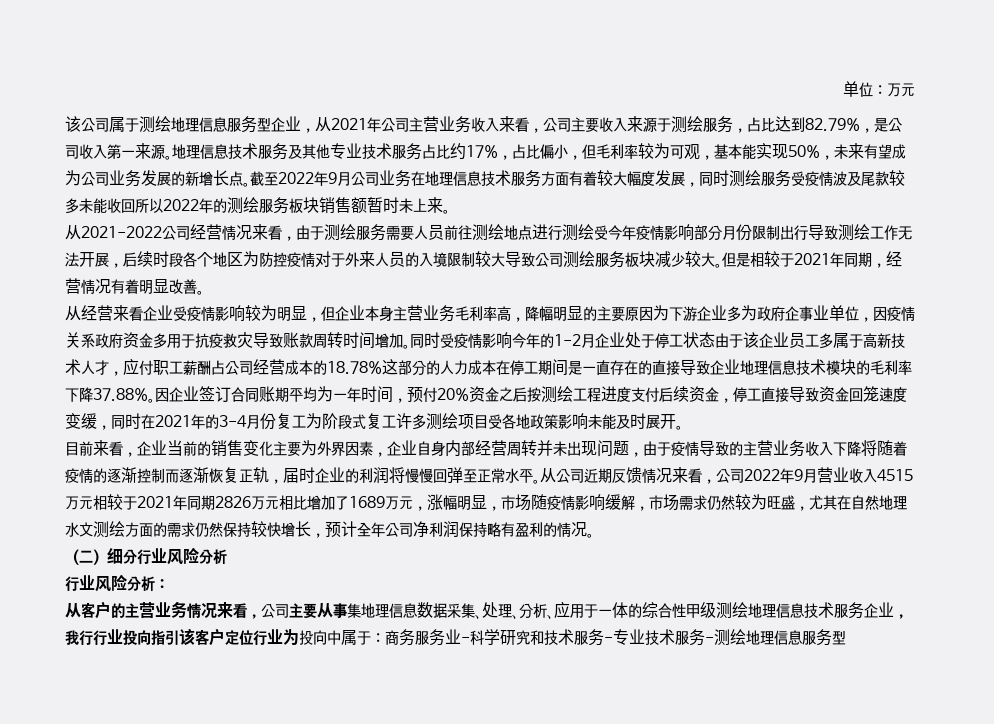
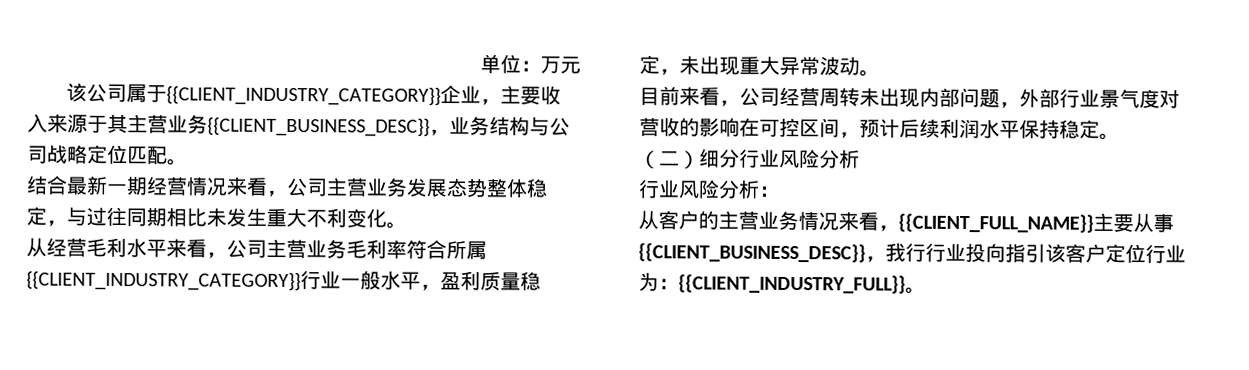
[139,116,902,133] [65,143,906,160] [65,170,905,187] [65,197,450,214] [65,224,912,241] [65,251,902,268] [65,278,204,295] [65,305,915,322] [65,332,905,349] [65,358,912,376] [65,386,907,403] [65,413,683,430] [65,440,907,457] [65,467,913,484] [65,494,907,511] [65,521,587,538] 测绘地理信息服务型企业，从2021年公司主营业务收入来看，公司主要收入来源于测绘服务，占比达到82.79%，是公司收入第一来源。地理信息技术服务及其他专业技术服务占比约17%，占比偏小，但毛利率较为可观，基本能实现50%，未来有望成为公司业务发展的新增长点。截至2022年9月公司业务在地理信息技术服务方面有着较大幅度发展，同时测绘服务受疫情波及尾款较多未能收回所以2022年的测绘服务板块销售额暂时未上来。 // 从2021-2022公司经营情况来看，由于测绘服务需要人员前往测绘地点进行测绘受今年疫情影响部分月份限制出行导致测绘工作无法开展，后续时段各个地区为防控疫情对于外来人员的入境限制较大导致公司测绘服务板块减少较大。但是相较于2021年同期，经营情况有着明显改善。 // 从经营来看企业受疫情影响较为明显，但企业本身主营业务毛利率高，降幅明显的主要原因为下游企业多为政府企事业单位，因疫情关系政府资金多用于抗疫救灾导致账款周转时间增加。同时受疫情影响今年的1-2月企业处于停工状态由于该企业员工多属于高新技术人才，应付职工薪酬占公司经营成本的18.78%这部分的人力成本在停工期间是一直存在的直接导致企业地理信息技术模块的毛利率下降37.88%。因企业签订合同账期平均为一年时间，预付20%资金之后按测绘工程进度支付后续资金，停工直接导致资金回笼速度变缓，同时在2021年的3-4月份复工为阶段式复工许多测绘项目受各地政策影响未能及时展开。 // 目前来看，企业当前的销售变化主要为外界因素，企业自身内部经营周转并未出现问题，由于疫情导致的主营业务收入下降将随着疫情的逐渐控制而逐渐恢复正轨，届时企业的利润将慢慢回弹至正常水平。从公司近期反馈情况来看，公司2022年9月营业收入4515万元相较于2021年同期2826万元相比增加了1689万元，涨幅明显，市场随疫情影响缓解，市场需求仍然较为旺盛，尤其在自然地理水文测绘方面的需求仍然保持较快增长，预计全年公司净利润保持略有盈利的情况 -> [166,84,562,106] [27,113,570,137] [27,144,188,166] [26,175,548,198] [26,206,407,229] [26,237,487,260] [26,270,541,292] [639,55,880,77] [639,86,1180,109] [639,117,1100,139] {{CLIENT_INDUSTRY_CATEGORY}}企业，主要收入来源于其主营业务{{CLIENT_BUSINESS_DESC}}，业务结构与公司战略定位匹配。 // 结合最新一期经营情况来看，公司主营业务发展态势整体稳定，与过往同期相比未发生重大不利变化。 // 从经营毛利水平来看，公司主营业务毛利率符合所属{{CLIENT_INDUSTRY_CATEGORY}}行业一般水平，盈利质量稳定，未出现重大异常波动。 // 目前来看，公司经营周转未出现内部问题，外部行业景气度对营收的影响在可控区间，预计后续利润水平保持稳定
[261,603,289,618] 公司 -> [898,213,1094,233] {{CLIENT_FULL_NAME}}
[347,601,894,619] 集地理信息数据采集、处理、分析、应用于一体的综合性甲级测绘地理信息技术服务企业 -> [638,243,866,263] {{CLIENT_BUSINESS_DESC}}
[299,629,846,646] 投向中属于：商务服务业-科学研究和技术服务-专业技术服务-测绘地理信息服务型 -> [658,274,926,294] ：{{CLIENT_INDUSTRY_FULL}}。

